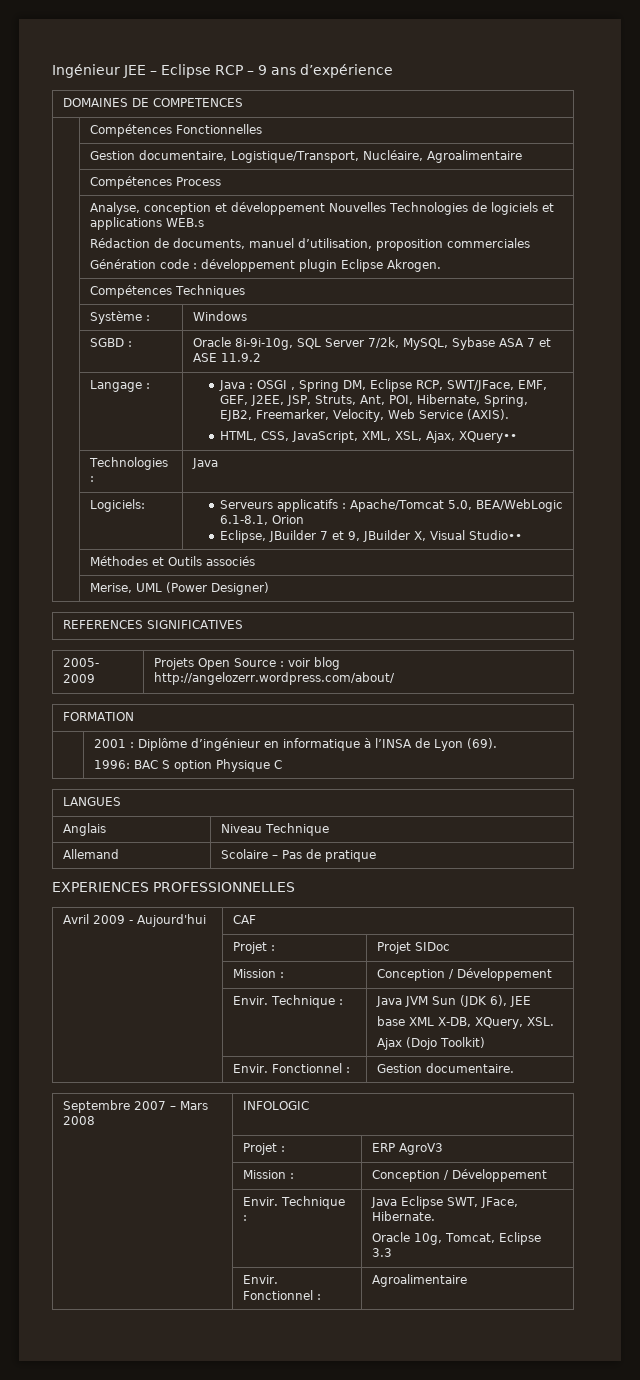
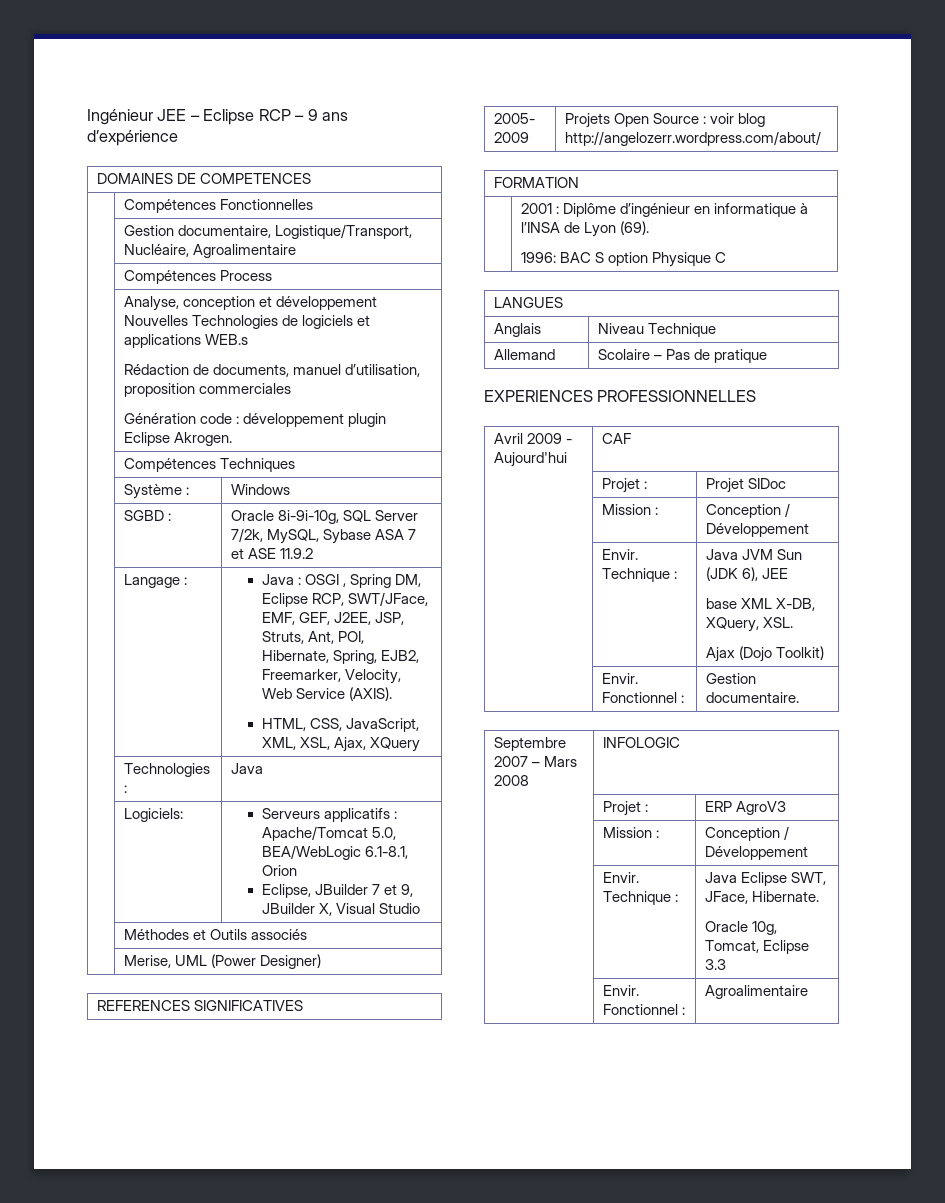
[458,431,517,443] XQuery•• -> [370,737,421,752] XQuery
[468,530,522,540] Studio•• -> [379,903,421,914] Studio

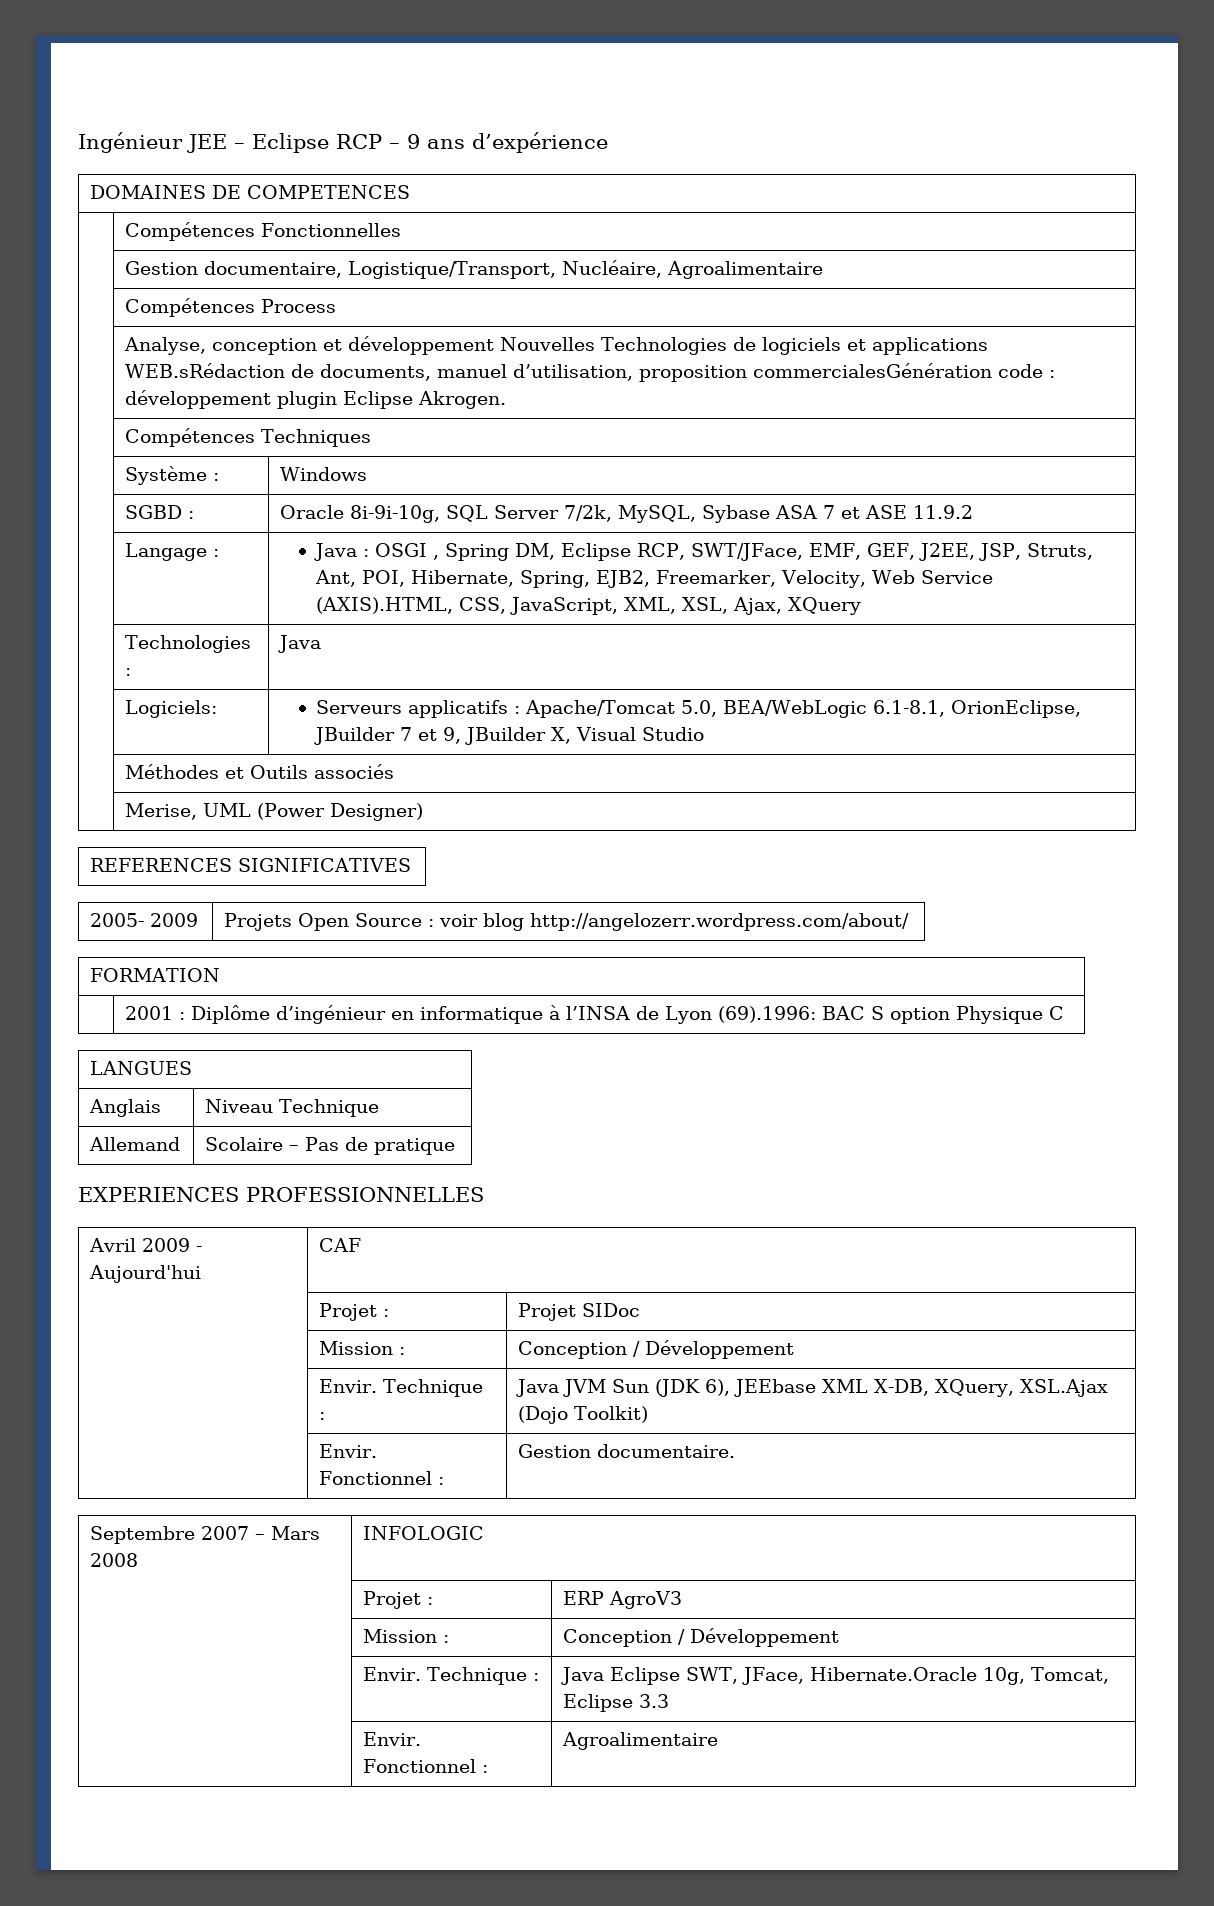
[204,334,248,345] [123,364,189,375] WEB.s // Rédaction -> [125,363,286,378] WEB.sRédaction
[198,383,291,394] [123,413,196,424] commerciales // Génération -> [753,363,993,378] commercialesGénération
[349,687,393,701] [261,718,306,731] (AXIS). // HTML, -> [316,597,454,614] (AXIS).HTML,
[261,865,297,876] [261,884,311,898] Orion // Eclipse, -> [951,700,1082,718] OrionEclipse,
[619,221,649,235] [520,252,556,263] (69). // 1996: -> [718,1006,817,1023] (69).1996:
[761,568,788,579] [705,598,737,609] JEE // base -> [734,1379,817,1397] JEEbase
[762,617,793,628] [705,647,735,662] XSL. // Ajax -> [1020,1379,1109,1397] XSL.Ajax
[751,891,819,902] [704,921,748,932] Hibernate. // Oracle -> [810,1667,978,1681] Hibernate.Oracle

